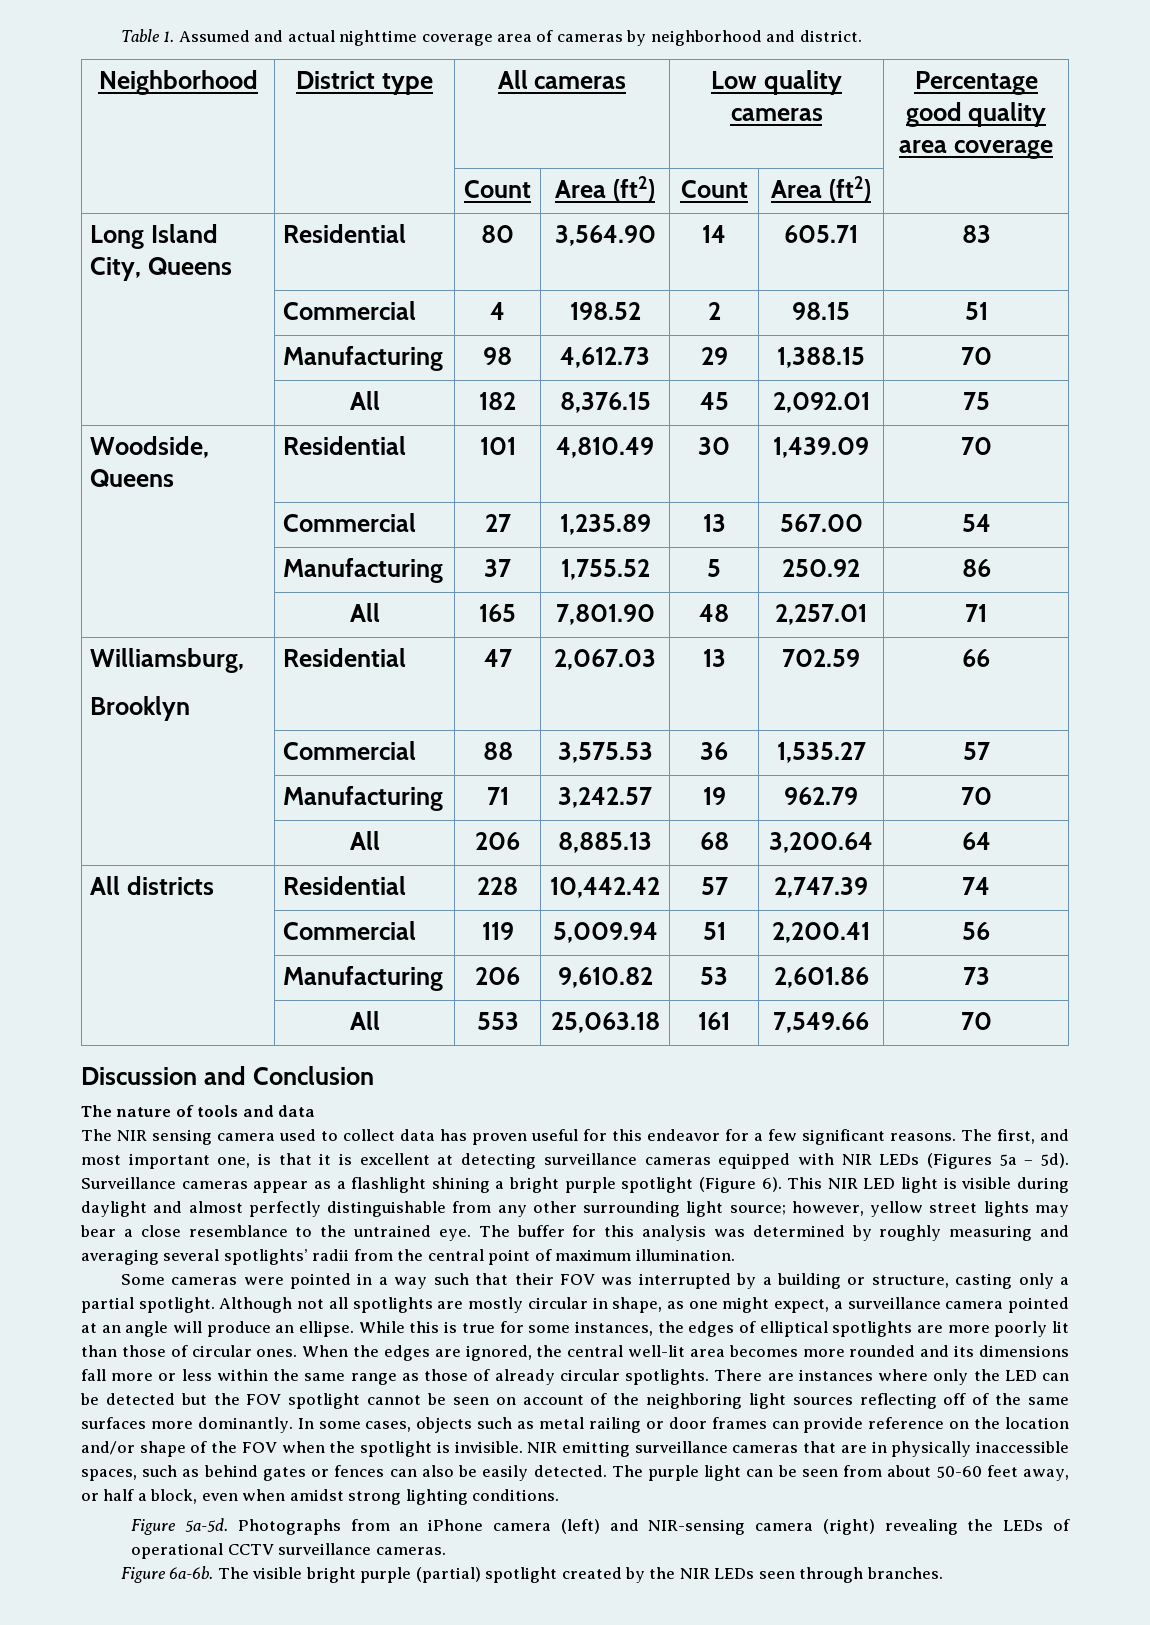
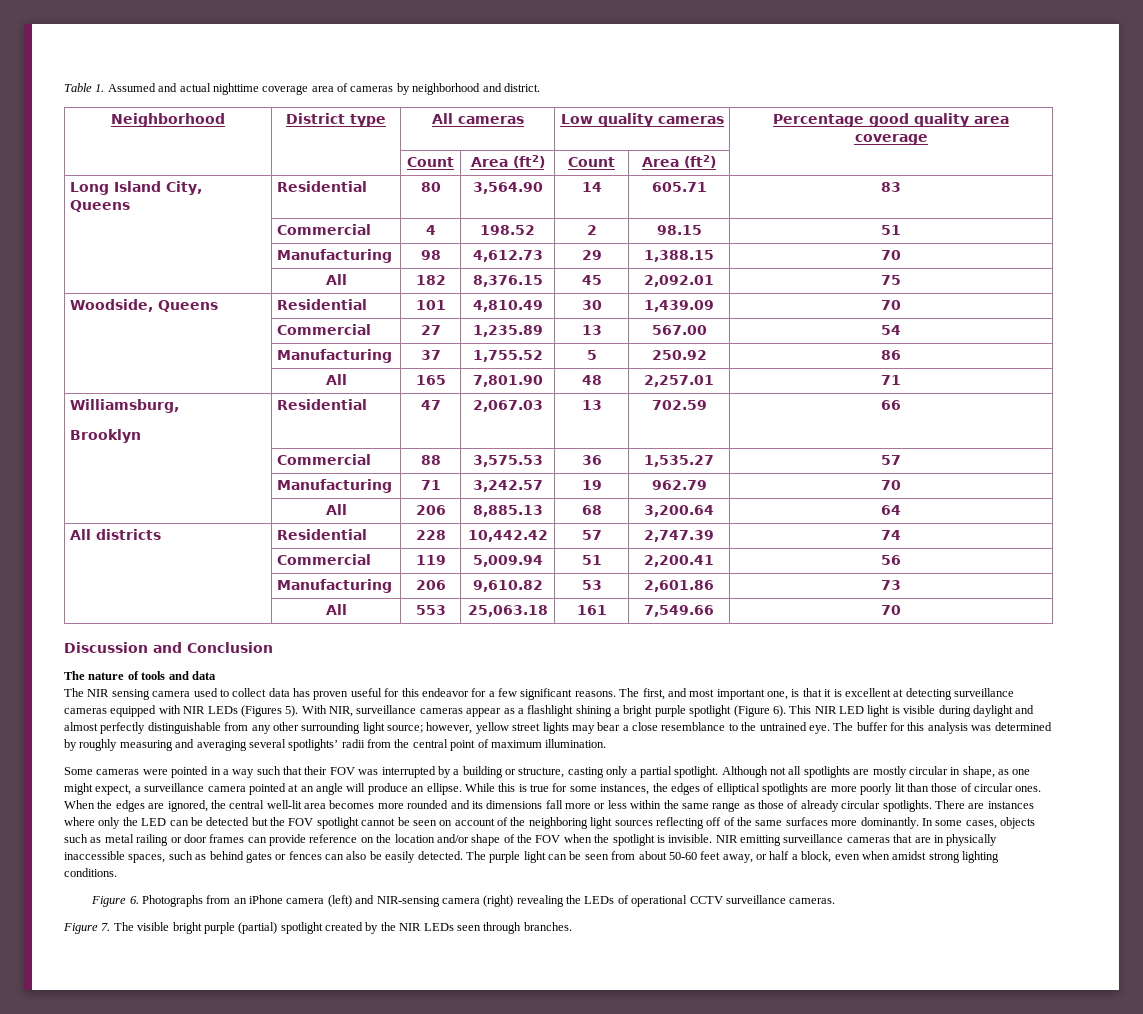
[999,1153,1070,1168] [81,1177,176,1189] 5a – 5d). Surveillance -> [285,705,417,717] 5). With NIR, surveillance
[185,1518,229,1532] 5a-5d. -> [129,896,139,904] 6.
[169,1566,214,1579] 6a-6b. -> [101,923,111,931] 7.

